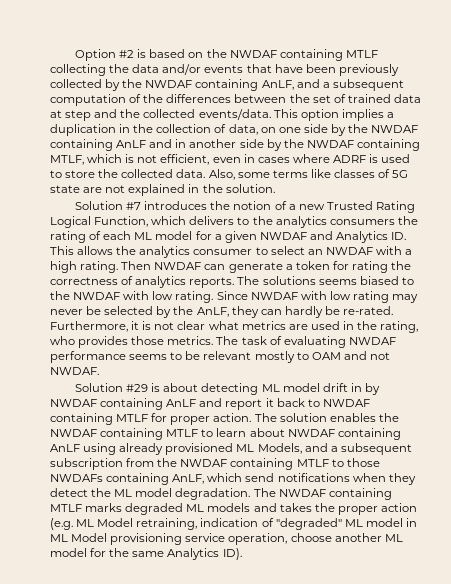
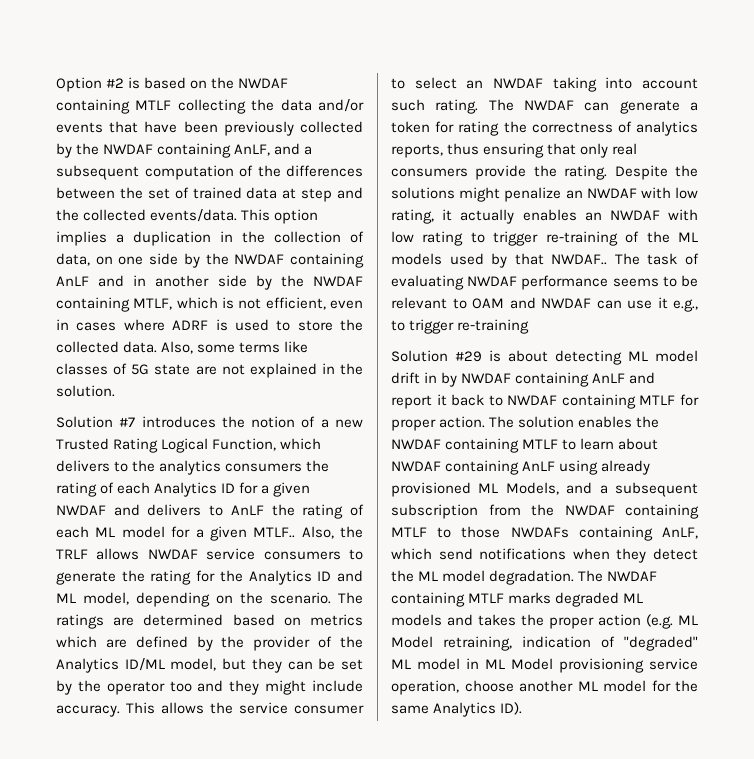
(132, 235) none -> [154,482,311,497] [56,504,365,519] [56,526,89,538] Analytics ID for a given NWDAF and delivers to AnLF the rating of each
[259,231,407,243] NWDAF and Analytics ID. -> [253,526,363,539] [56,548,363,560] [56,570,363,585] [56,592,363,607] [56,614,363,629] [56,636,363,651] [56,658,363,673] [56,680,364,695] [56,705,120,717] MTLF.. Also, the TRLF allows NWDAF service consumers to generate the rating for the Analytics ID and ML model, depending on the scenario. The ratings are determined based on metrics which are defined by the provider of the Analytics ID/ML model, but they can be set by the operator too and they might include accuracy.
[139,246,191,258] analytics -> [239,702,288,714] service
[375,246,413,255] [50,261,152,273] with a high rating. Then -> [552,77,698,92] [391,99,514,114] taking into account such rating. The
[189,276,414,288] [50,291,419,303] [50,306,394,318] [50,321,419,333] [50,336,214,348] reports. The solutions seems biased to the NWDAF with low rating. Since NWDAF with low rating may never be selected by the AnLF, they can hardly be re-rated. Furthermore, it is not clear what metrics are used in the rating, who provides those metrics. -> [391,143,638,158] [391,165,698,180] [391,187,698,202] [391,209,698,224] [391,231,698,246] [391,253,608,268] reports, thus ensuring that only real consumers provide the rating. Despite the solutions might penalize an NWDAF with low rating, it actually enables an NWDAF with low rating to trigger re-training of the ML models used by that NWDAF..
[254,351,295,363] mostly -> (447, 303) none
[369,352,390,360] [50,367,99,375] not NWDAF. -> [541,297,698,312] [391,319,530,334] NWDAF can use it e.g., to trigger re-training

